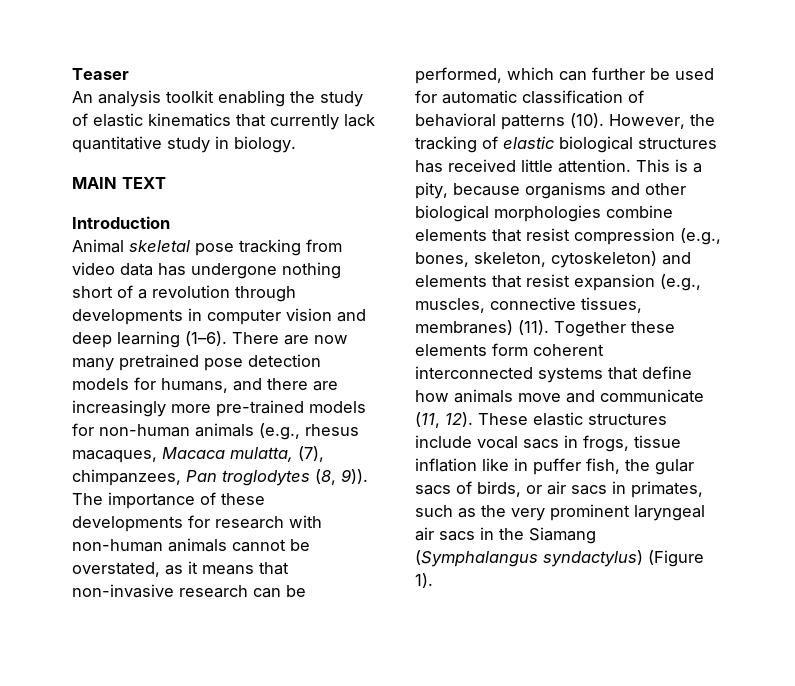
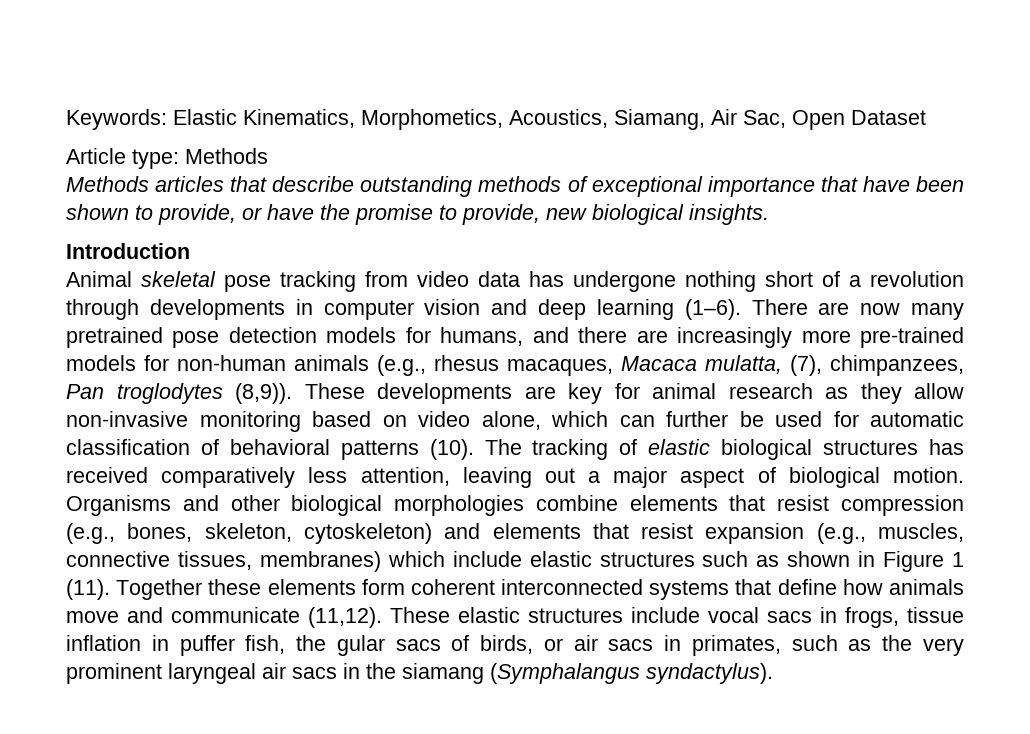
[72,68,129,80] [72,90,363,107] [72,113,375,130] [72,136,296,153] [72,177,166,189] Teaser // An analysis toolkit enabling the study of elastic kinematics that currently lack quantitative study in biology. // MAIN TEXT -> [66,109,926,130] [66,148,268,169] [66,176,965,197] [66,204,769,225] Keywords: Elastic Kinematics, Morphometics, Acoustics, Siamang, Air Sac, Open Dataset // Article type: Methods // Methods articles that describe outstanding methods of exceptional importance that have been shown to provide, or have the promise to provide, new biological insights.
[315,469,368,485] [72,492,265,509] [72,515,322,532] [72,538,310,552] [72,561,289,577] [72,584,306,598] [415,67,502,84] (8, 9)). The importance of these developments for research with non-human animals cannot be overstated, as it means that non-invasive research can be performed, -> [235,383,964,404] [66,411,541,432] (8,9)). These developments are key for animal research as they allow non-invasive monitoring based on video alone,
[609,114,715,129] However, the -> [484,439,522,455] The
[521,159,702,173] [415,182,606,199] little attention. This is a pity, because organisms -> [161,467,964,488] [66,495,171,516] comparatively less attention, leaving out a major aspect of biological motion. Organisms
(513, 327) none -> [387,551,964,572] which include elastic structures such as shown in Figure 1
[415,412,473,428] (11, 12). -> [308,607,382,628] (11,12).
[482,458,509,471] like -> (141, 643) none
[529,527,596,544] [415,550,704,567] [415,573,433,588] Siamang (Symphalangus syndactylus) (Figure 1). -> [402,663,773,684] siamang (Symphalangus syndactylus).

